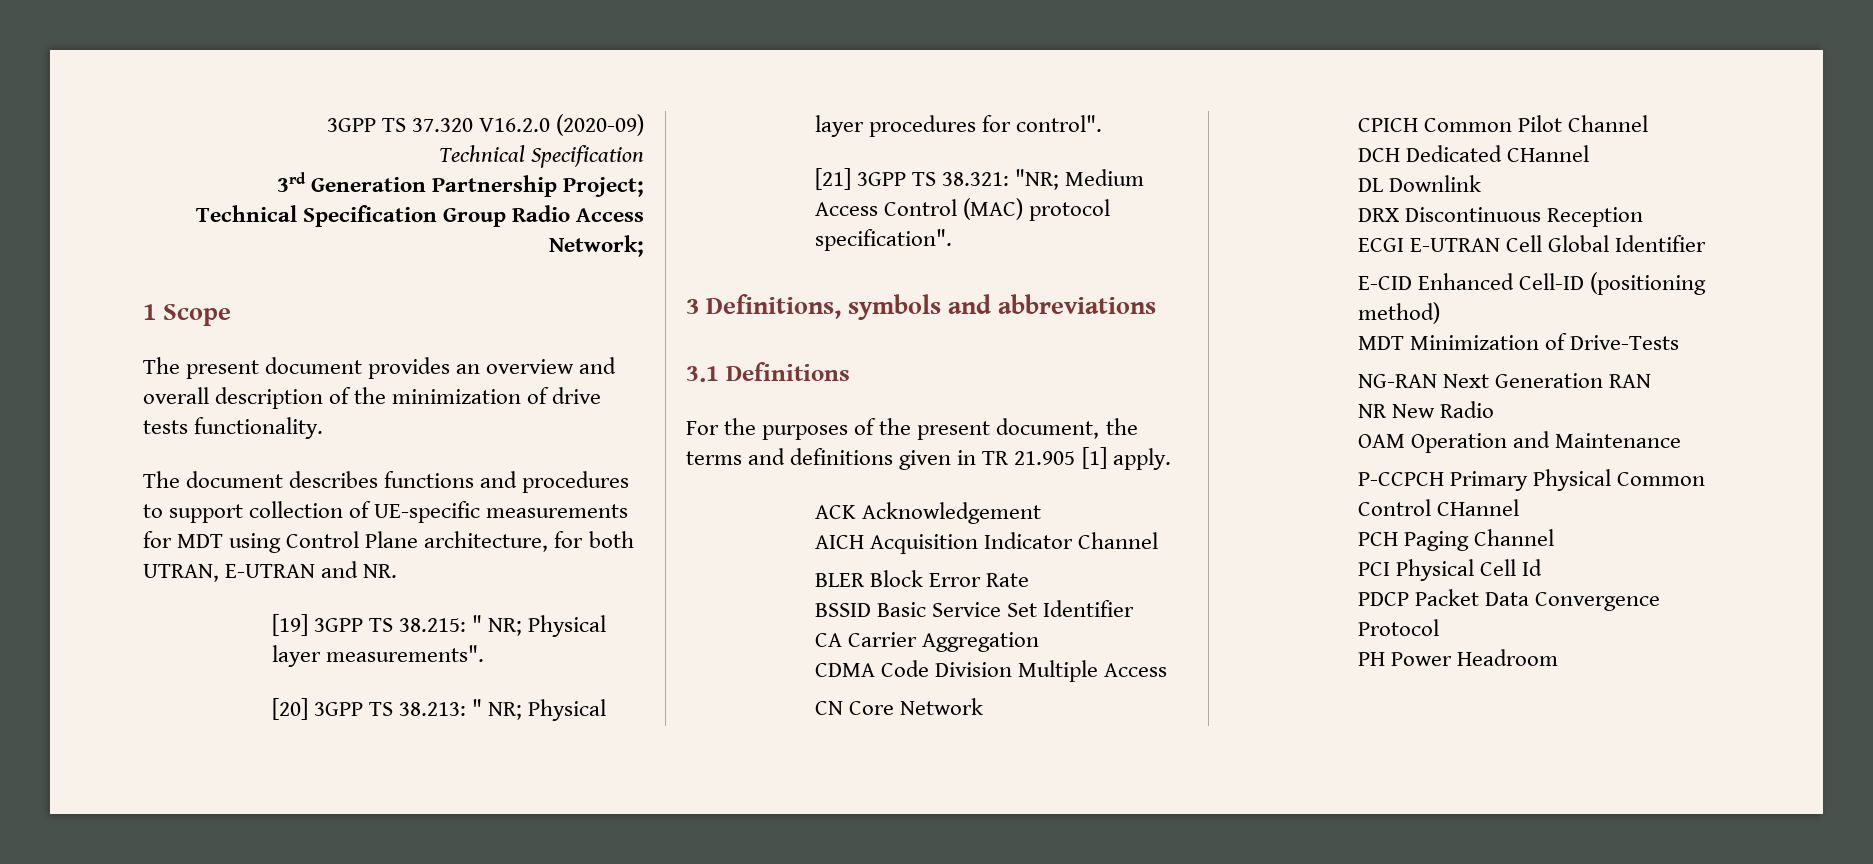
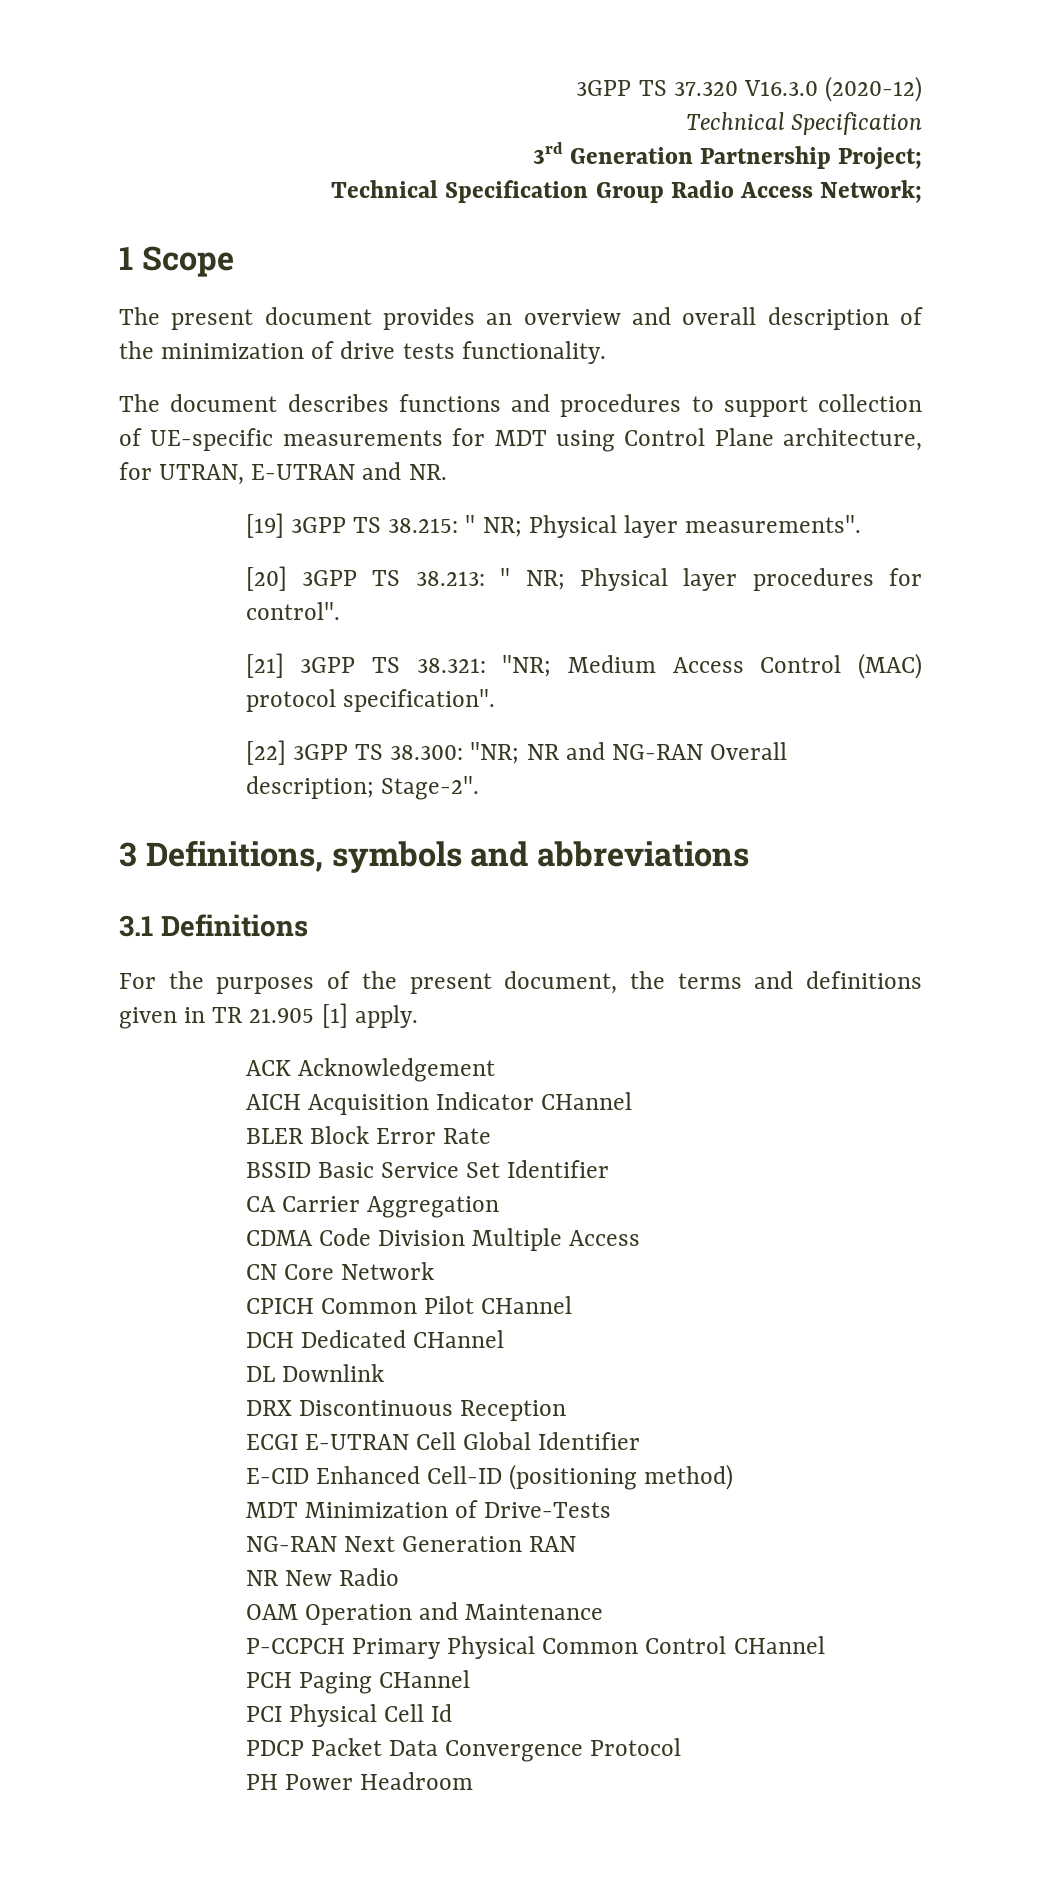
[478,114,644,136] V16.2.0 (2020-09) -> [743,76,922,102] V16.3.0 (2020-12)
[588,531,634,548] both -> (152, 471) none
(952, 240) none -> [245,740,787,765] [245,776,479,800] // [22] 3GPP TS 38.300: "NR; NR and NG-RAN Overall description; Stage-2".
[1078,532,1159,549] Channel -> [541,1092,633,1110] CHannel
[1568,115,1649,132] Channel -> [481,1296,573,1314] CHannel
[1473,529,1554,546] Channel -> [379,1670,471,1688] CHannel

